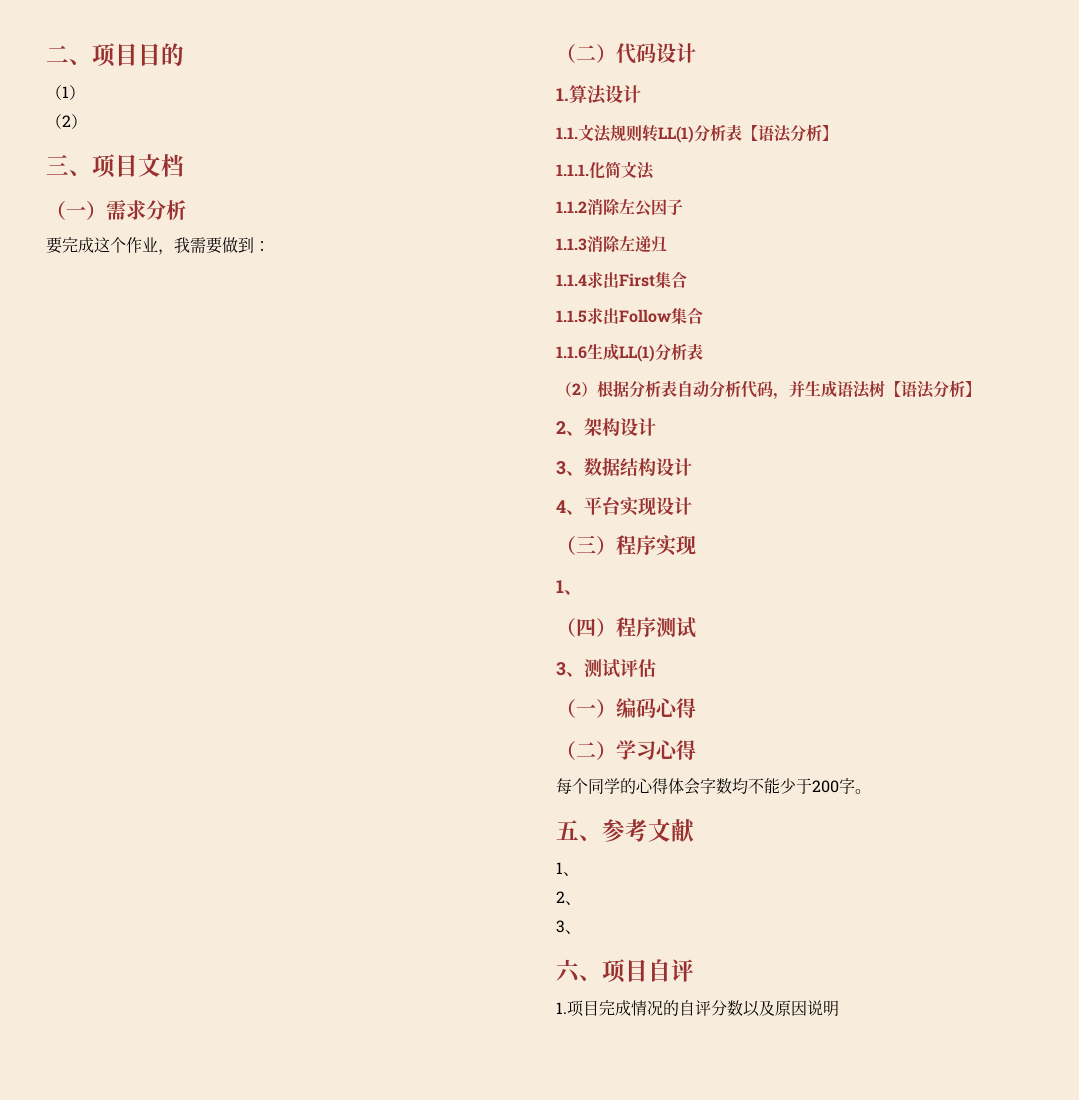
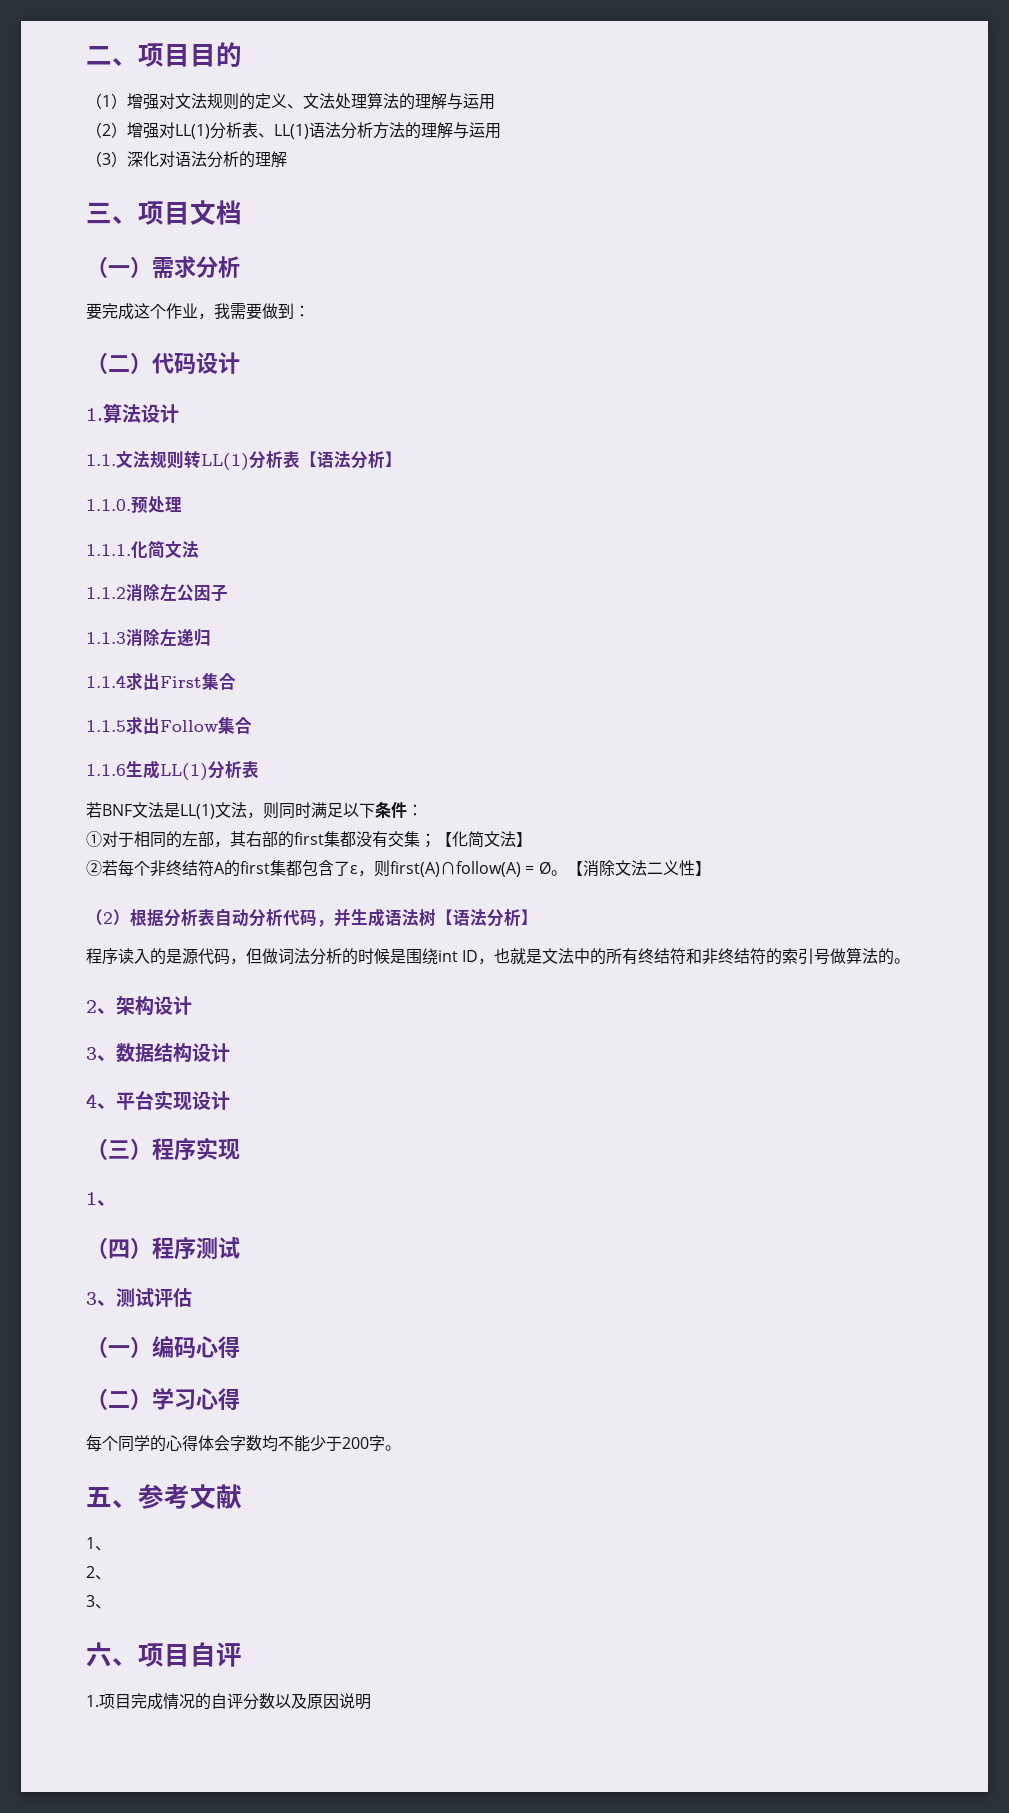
[46,114,87,129] // （2） -> [127,92,495,110] [86,122,501,139] [86,151,287,168] 增强对文法规则的定义、文法处理算法的理解与运用 // （2）增强对LL(1)分析表、LL(1)语法分析方法的理解与运用 // （3）深化对语法分析的理解
(838, 133) none -> [86,496,182,513] // 1.1.0.预处理
(703, 351) none -> [86,801,423,819] [86,831,532,848] [86,860,711,877] // 若BNF文法是LL(1)文法，则同时满足以下条件： // ①对于相同的左部，其右部的first集都没有交集；【化简文法】 // ②若每个非终结符A的first集都包含了ε，则first(A)∩follow(A) = Ø。【消除文法二义性】
(981, 389) none -> [86,947,911,965] // 程序读入的是源代码，但做词法分析的时候是围绕int ID，也就是文法中的所有终结符和非终结符的索引号做算法的。

